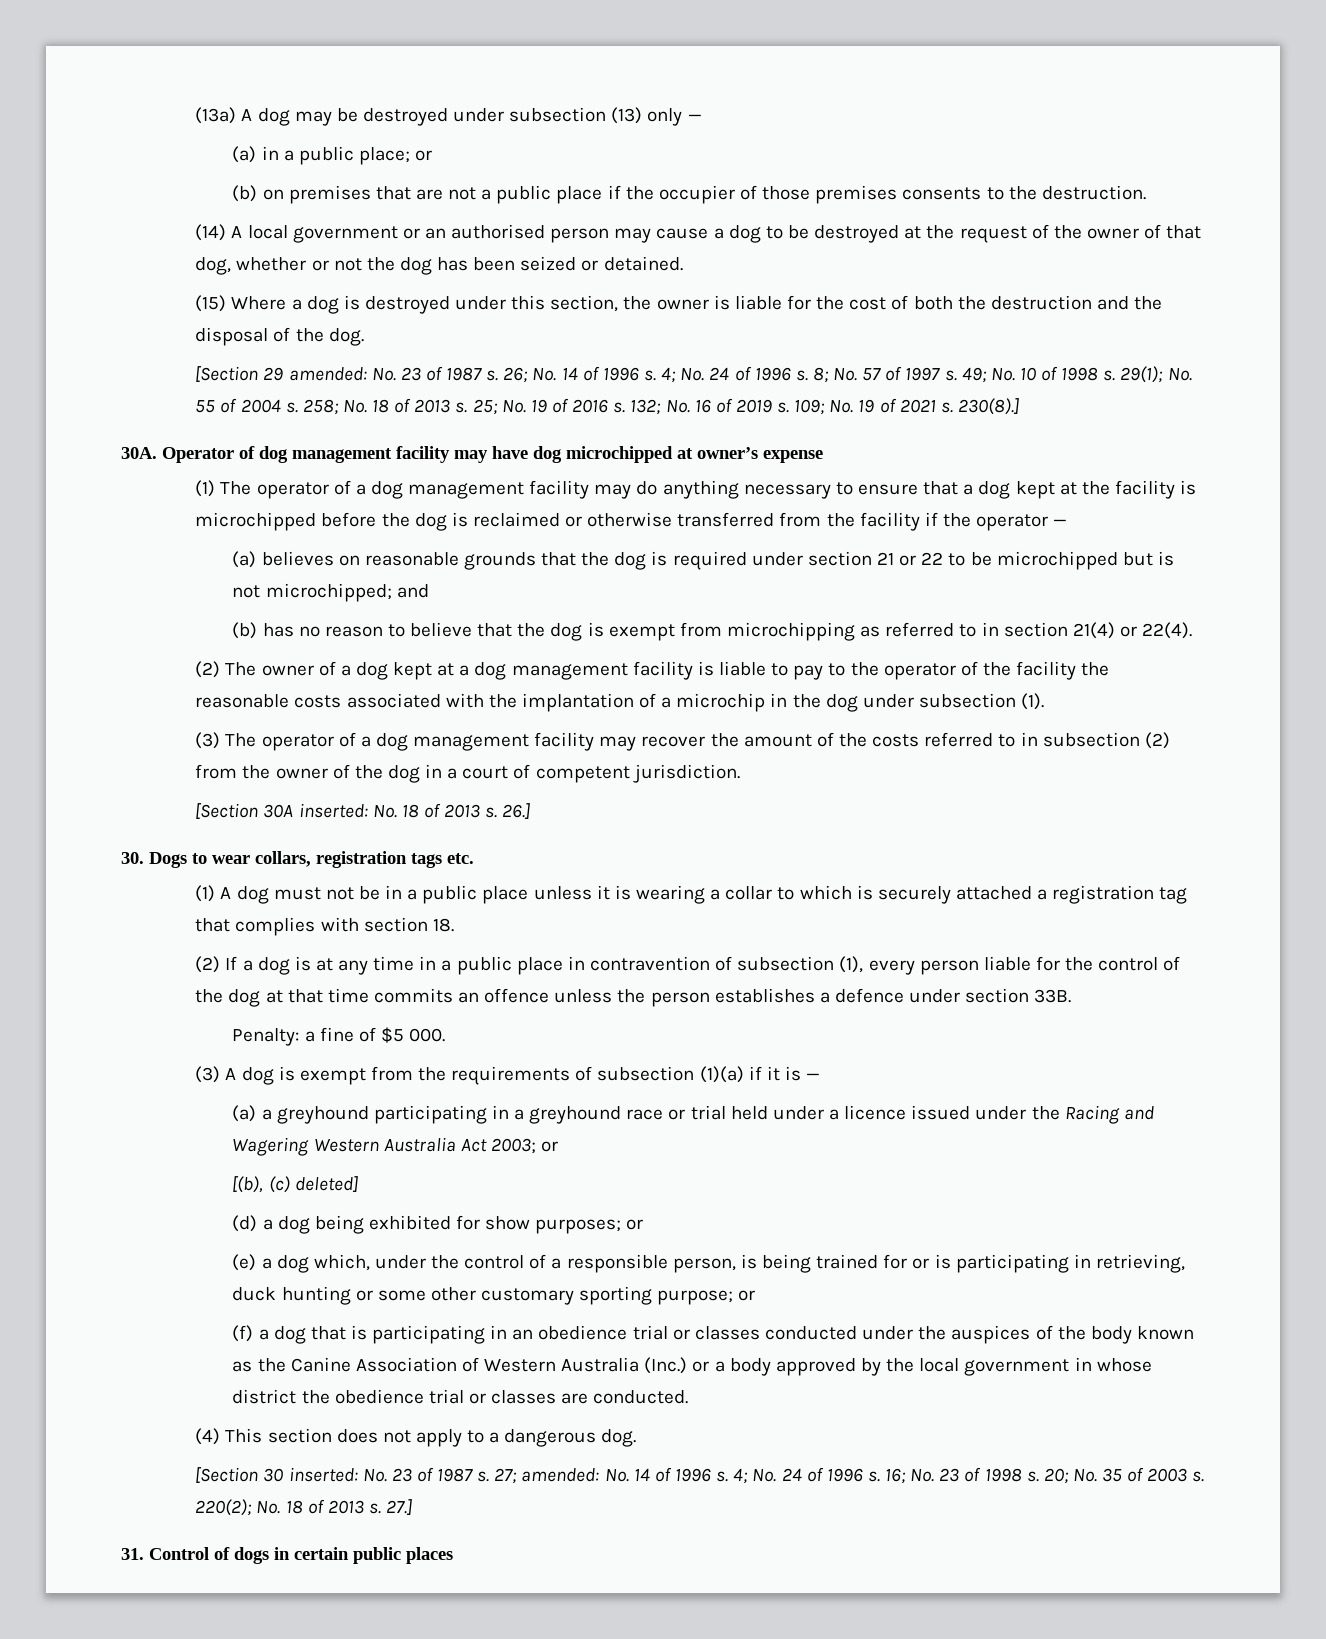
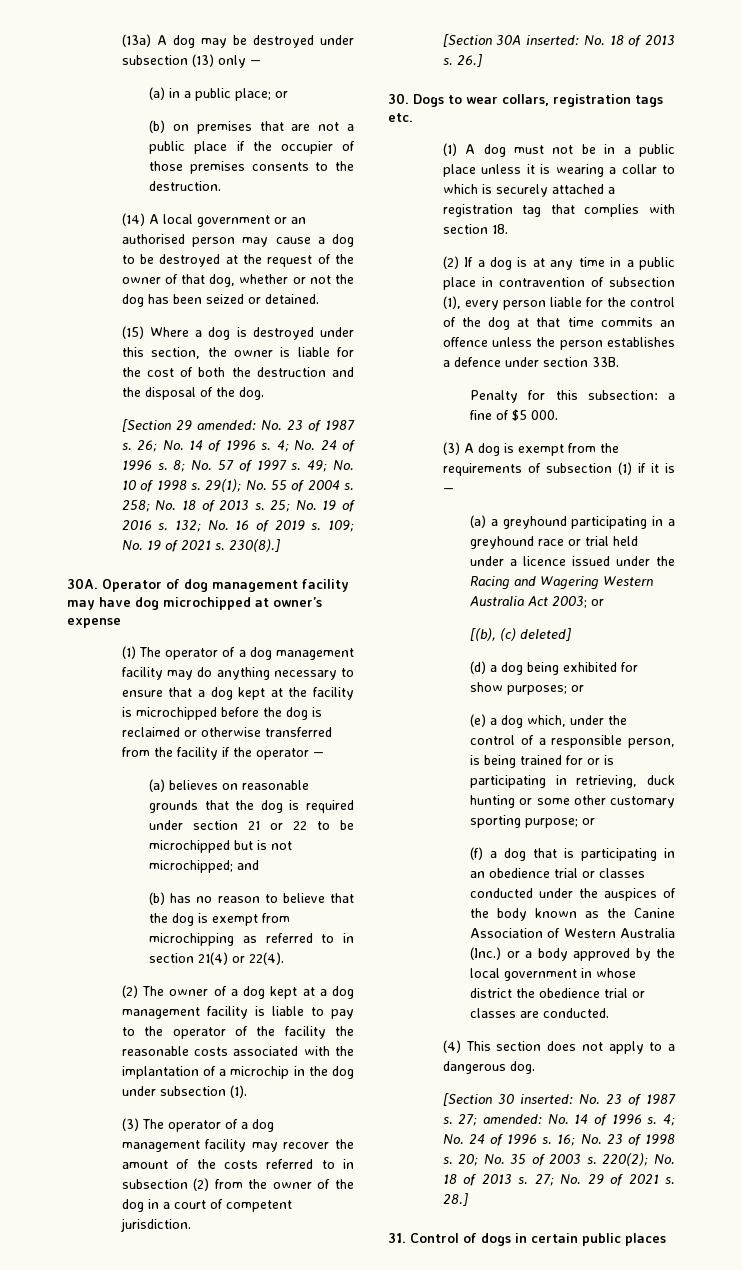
[232,1028,300,1046] Penalty: -> [470,390,658,403] Penalty for this subsection:
[699,1066,744,1083] (1)(a) -> [617,462,632,475] (1)
[386,1499,413,1515] 27.] -> [534,1174,675,1186] [442,1193,468,1206] 27; No. 29 of 2021 s. 28.]

